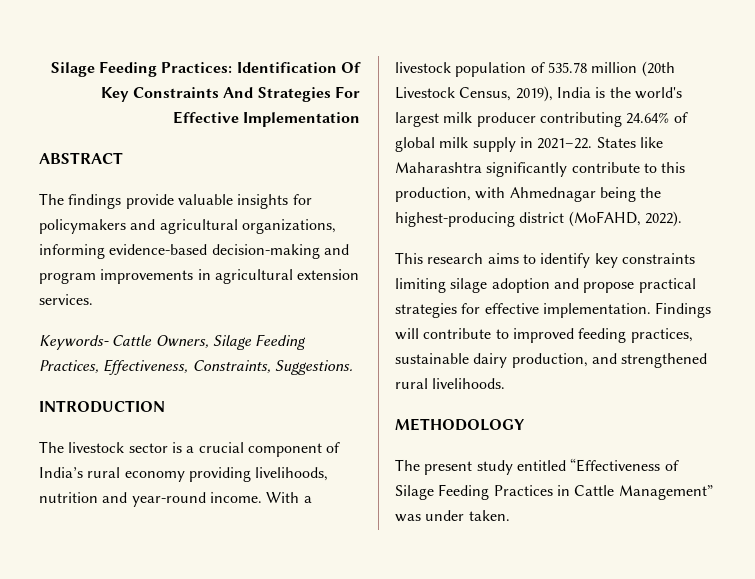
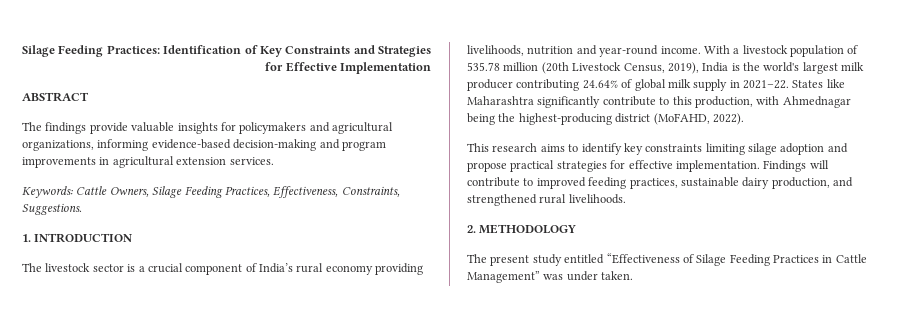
[341,62,361,73] Of -> [244,45,258,54] of
[223,86,360,102] And Strategies For -> [353,45,431,57] [265,62,284,71] and Strategies for
[39,335,109,350] Keywords- -> [22,186,73,198] Keywords:
(353, 367) none -> [22,234,31,242] 1.
(506, 383) none -> [467,225,476,233] 2.

